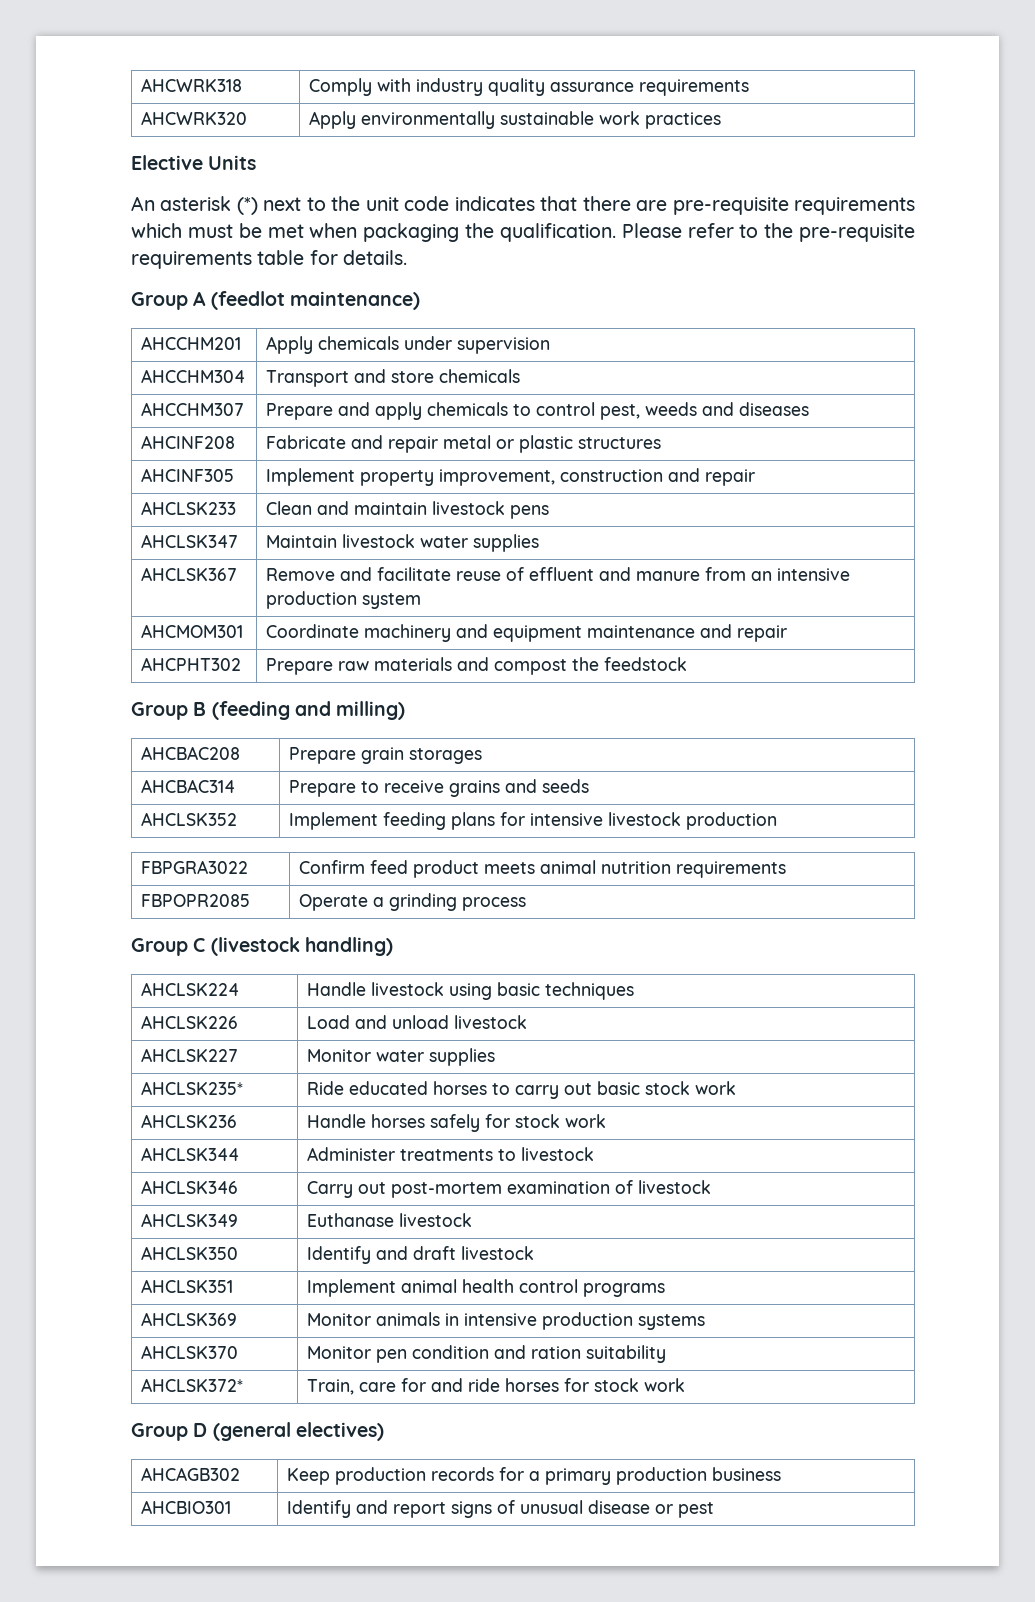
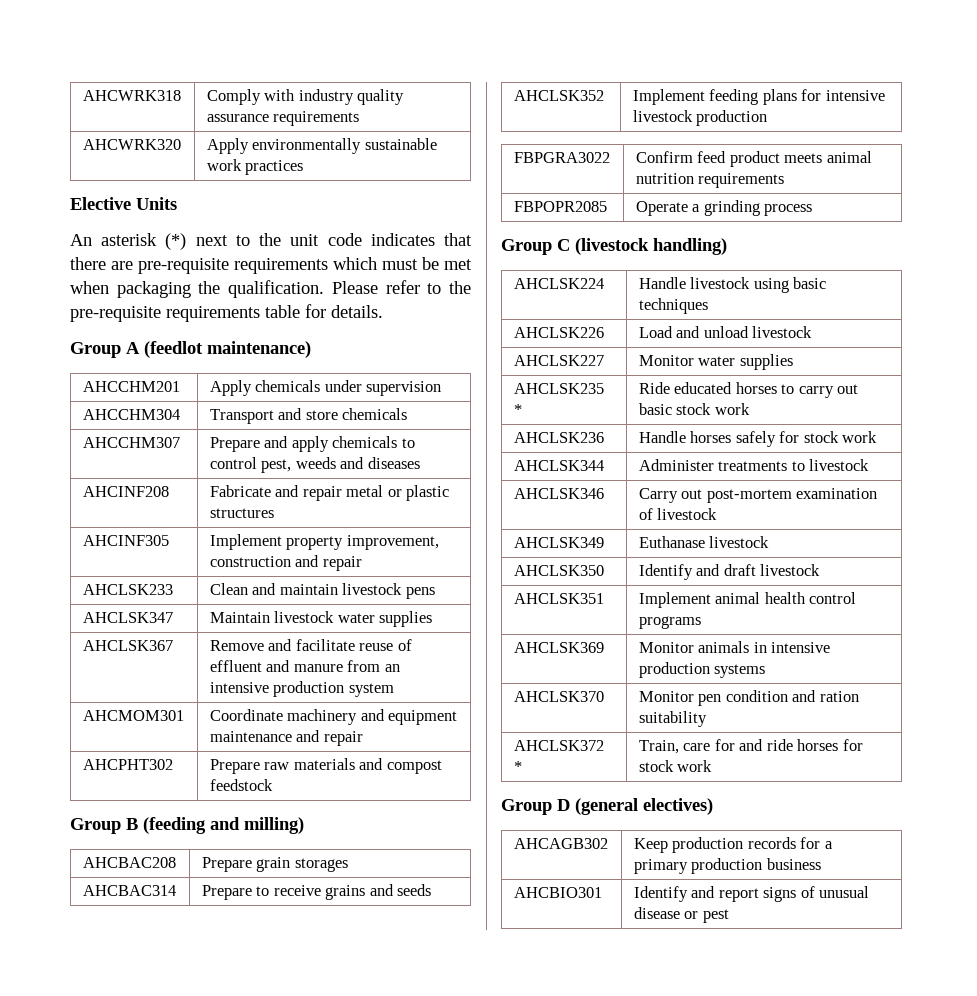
[572,657,600,671] the -> (442, 767) none
[141,1081,244,1095] AHCLSK235* -> [513,383,604,394] [513,404,522,415] AHCLSK235 *
[141,1378,244,1392] AHCLSK372* -> [513,740,604,751] [513,761,522,772] AHCLSK372 *

